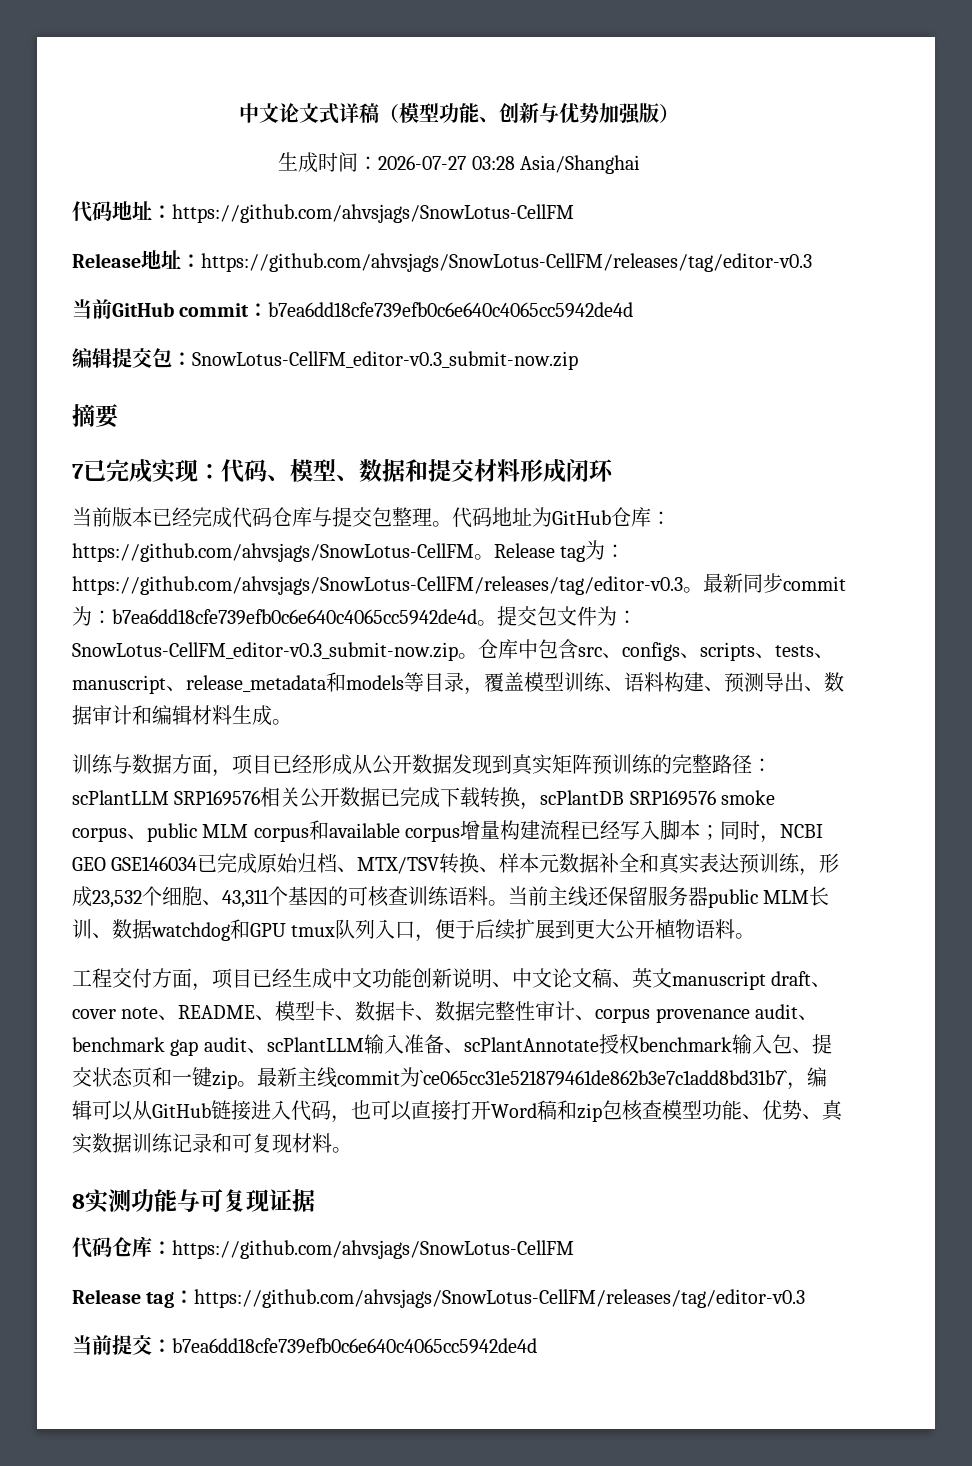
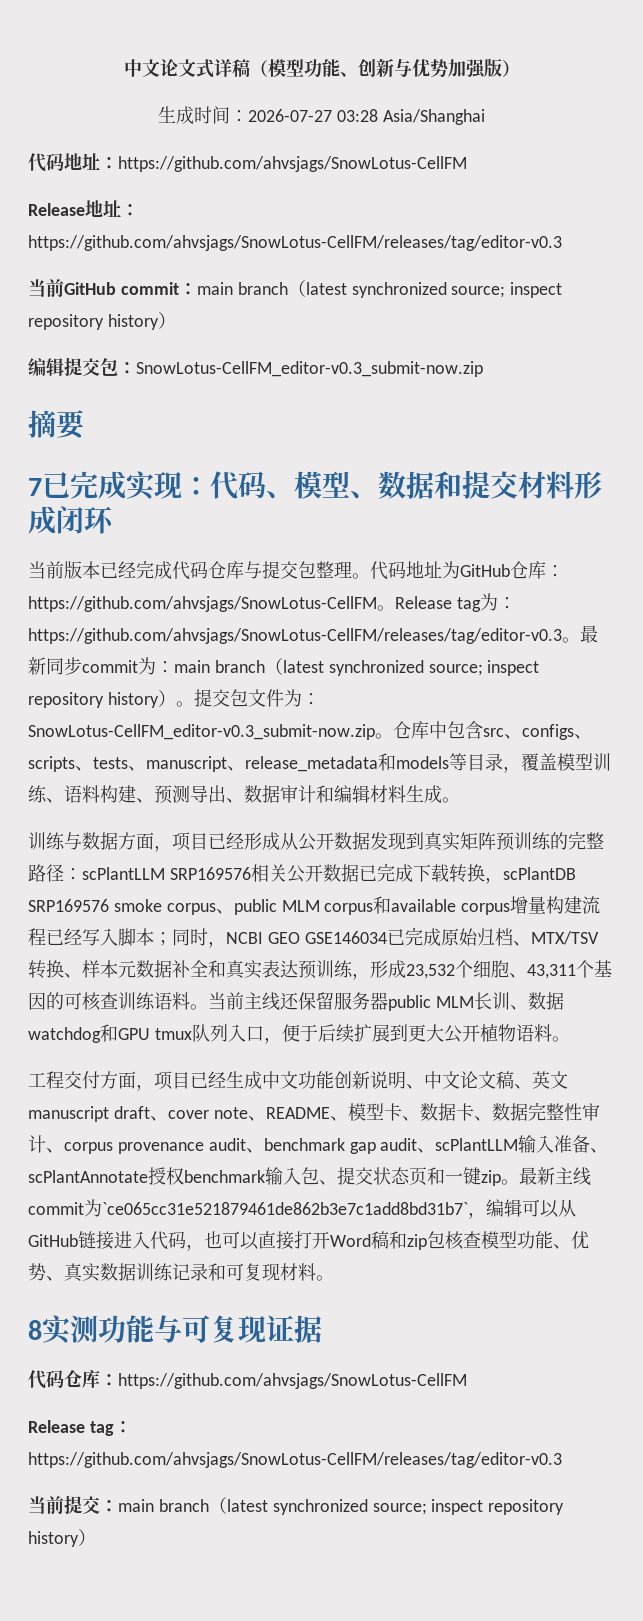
[268,302,634,318] b7ea6dd18cfe739efb0c6e640c4065cc5942de4d -> [196,280,563,298] [28,312,176,330] main branch（latest synchronized source; inspect repository history）
[112,609,477,625] b7ea6dd18cfe739efb0c6e640c4065cc5942de4d -> [174,658,540,676] [28,690,176,708] main branch（latest synchronized source; inspect repository history）
[172,1338,537,1354] b7ea6dd18cfe739efb0c6e640c4065cc5942de4d -> [118,1497,565,1515] [28,1529,96,1547] main branch（latest synchronized source; inspect repository history）

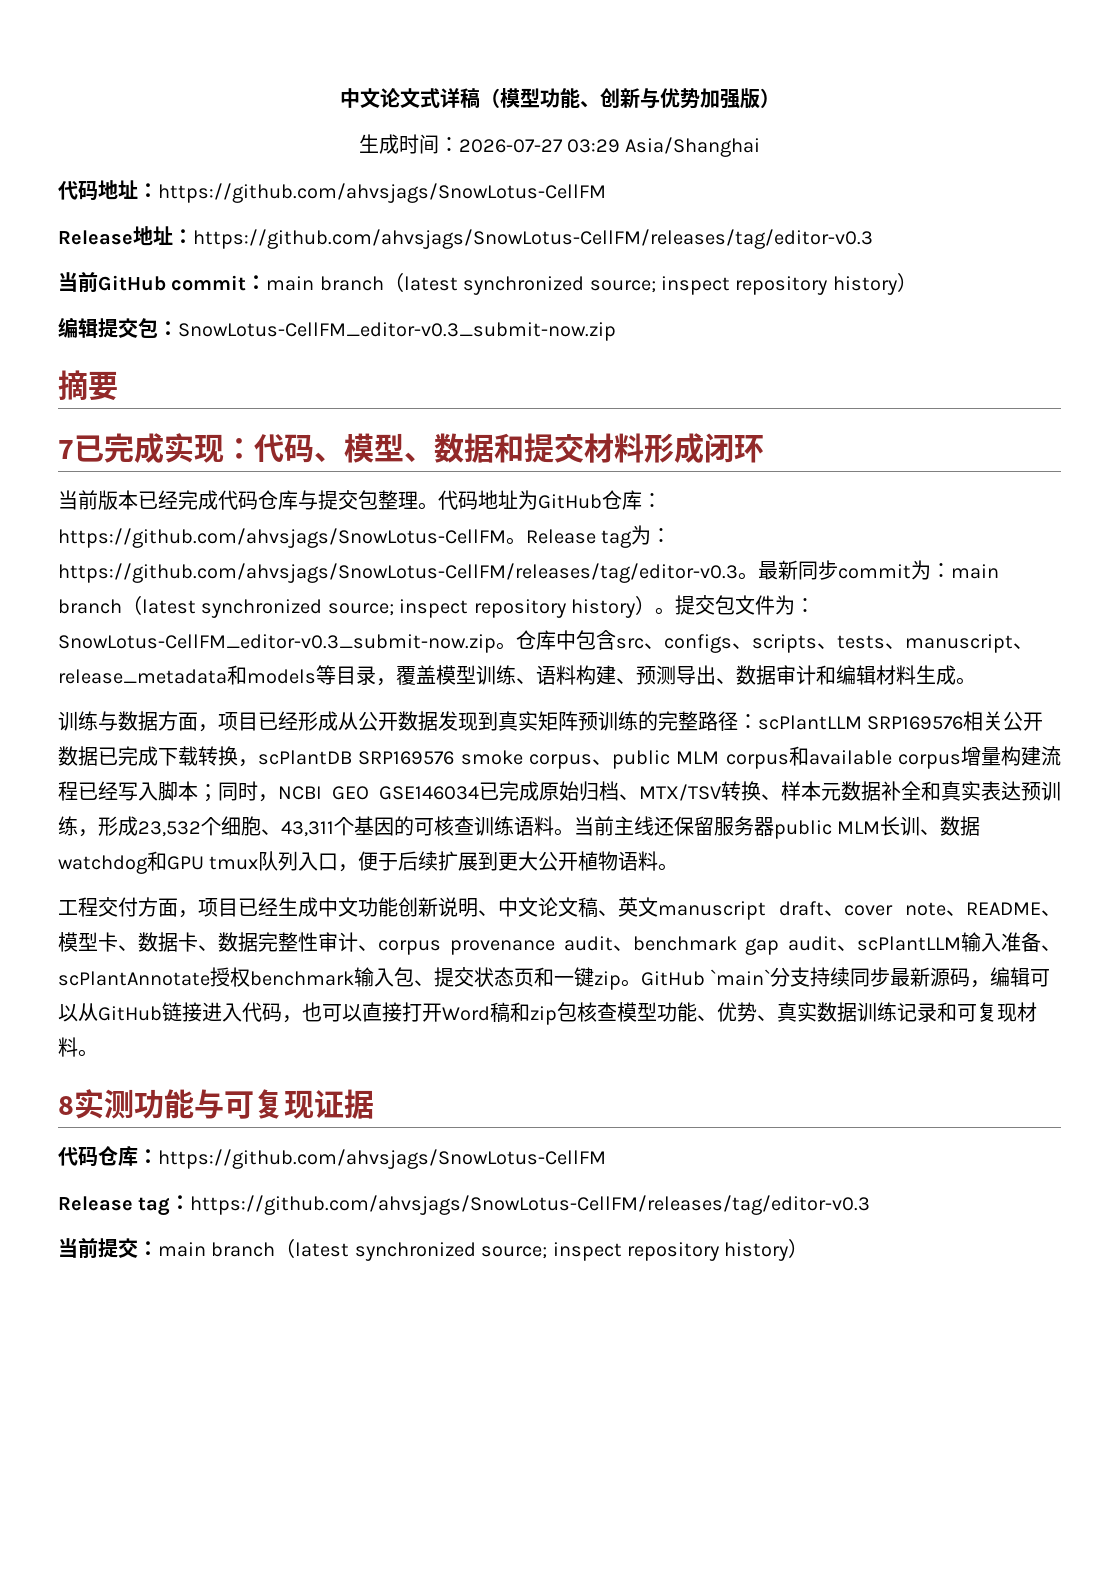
[337,109,378,122] 03:28 -> [567,139,620,153] 03:29
[519,1167,591,1186] [28,1199,468,1217] 最新主线commit为`ce065cc31e521879461de862b3e7c1add8bd31b7` -> [641,967,971,987] GitHub `main`分支持续同步最新源码

